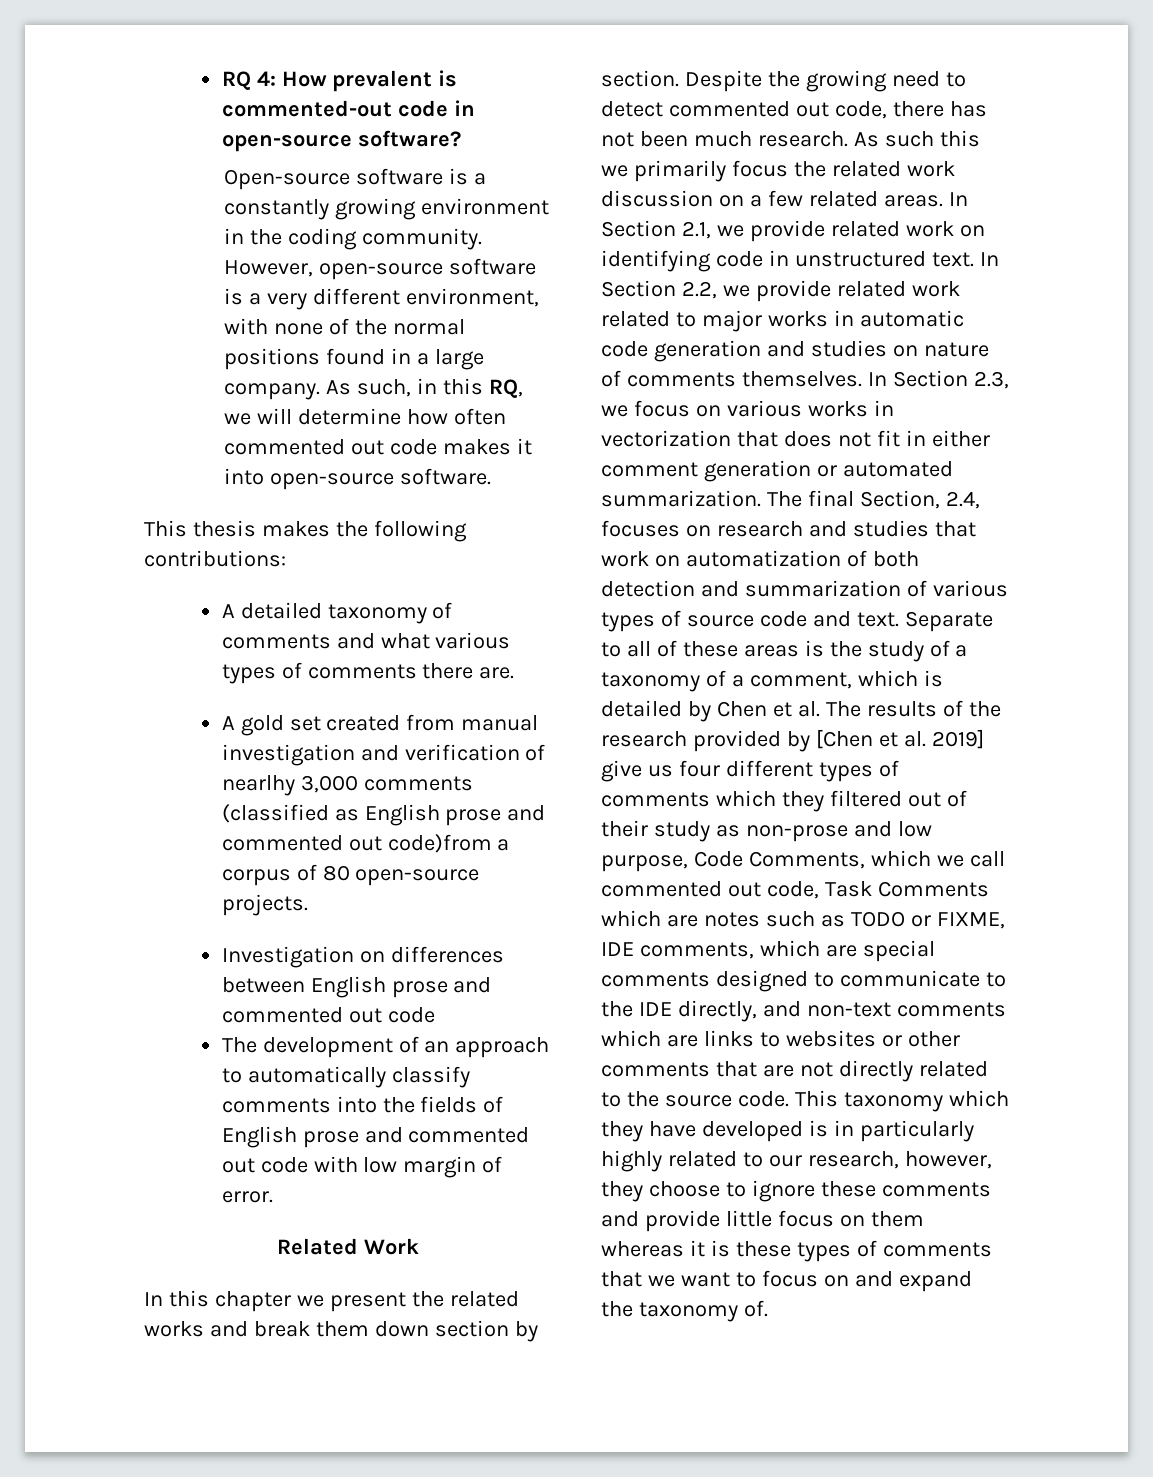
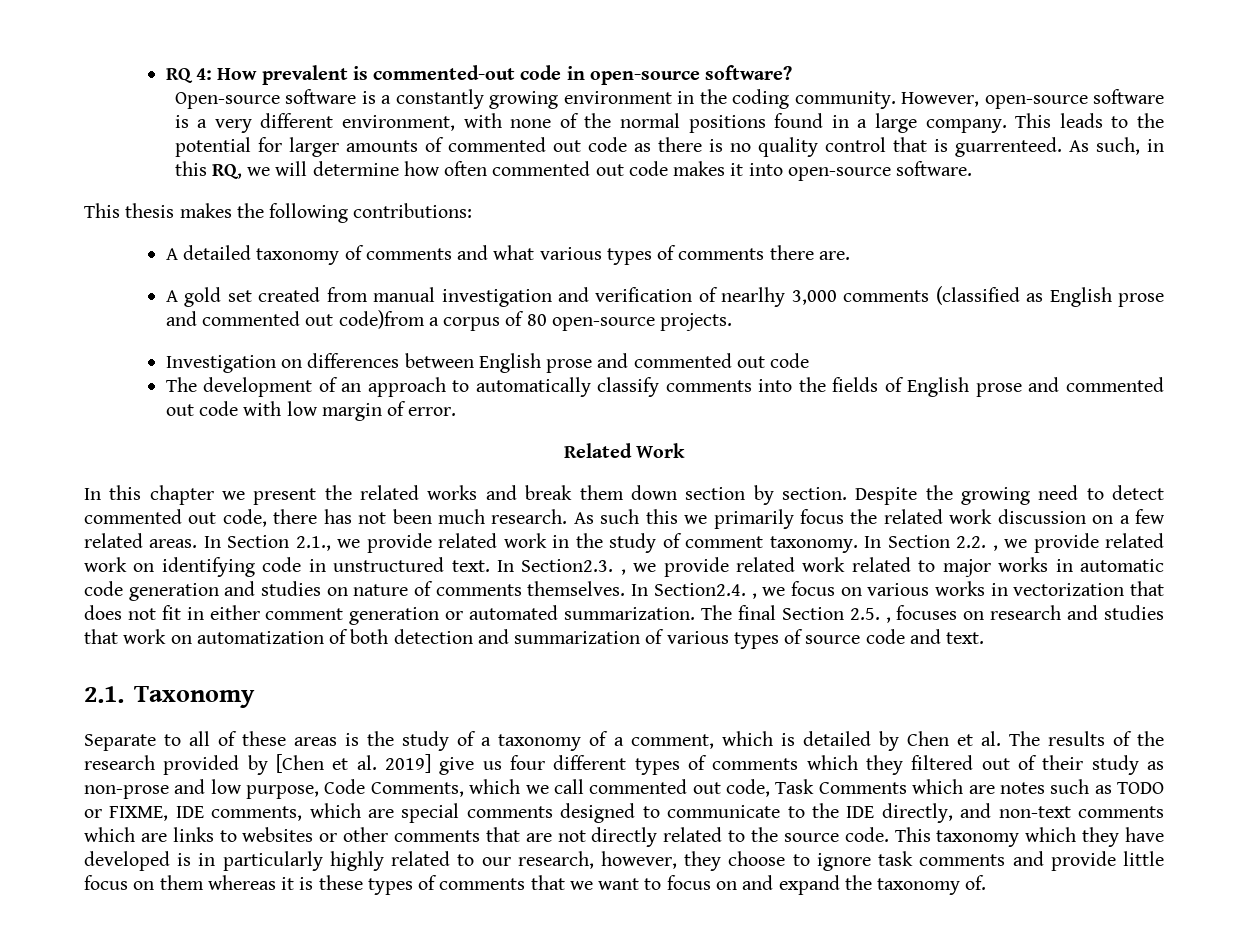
(321, 391) none -> [1015,113,1164,128] [174,137,1062,157] This leads to the potential for larger amounts of commented out code as there is no quality control that is guarrenteed.
[681,221,711,239] 2.1, -> [295,533,998,553] 2.1., we provide related work in the study of comment taxonomy. In Section 2.2. ,
[601,280,717,299] Section 2.2, -> [521,559,626,575] Section2.3. ,
[892,370,1009,389] Section 2.3, -> [653,583,757,599] Section2.4. ,
[859,490,980,509] Section, 2.4, -> [781,607,891,623] Section 2.5. ,
(899, 619) none -> [84,686,255,708] // 2.1. Taxonomy //
[820,1181,876,1197] these -> [878,851,914,866] task

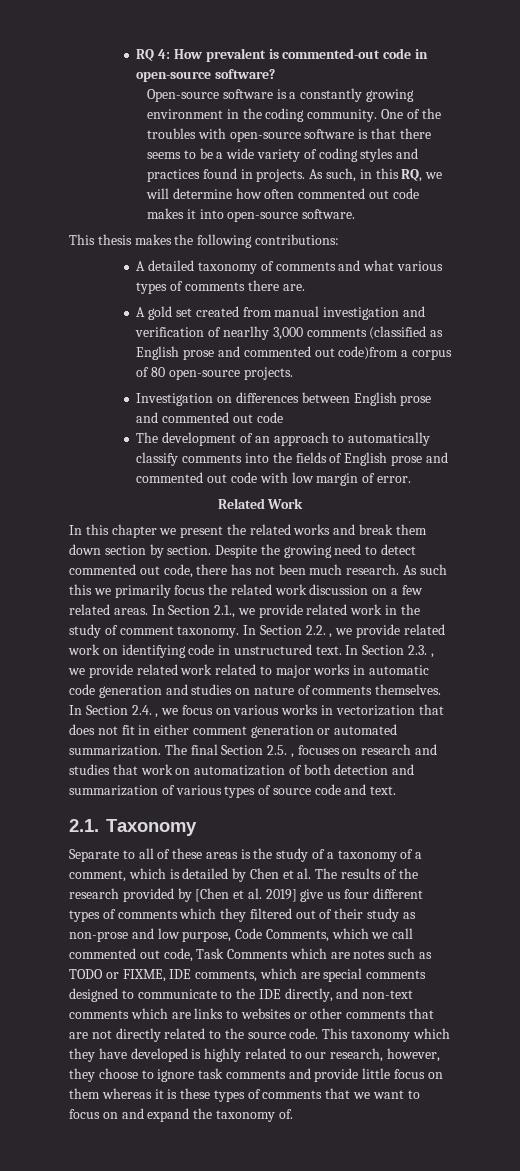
[901,89,1164,109] [174,113,1164,133] [174,137,1062,157] However, open-source software is a very different environment, with none of the normal positions found in a large company. This leads to the potential for larger amounts of commented out code as there is no quality control that is guarrenteed. -> [381,108,441,119] [147,128,431,142] [147,148,419,162] [147,168,306,182] One of the troubles with open-source software is that there seems to be a wide variety of coding styles and practices found in projects.
[521,559,614,572] Section2.3. -> [362,645,428,655] Section 2.3.
[653,583,746,596] Section2.4. -> [85,705,152,715] Section 2.4.
[198,851,323,871] in particularly -> (202, 1054) none

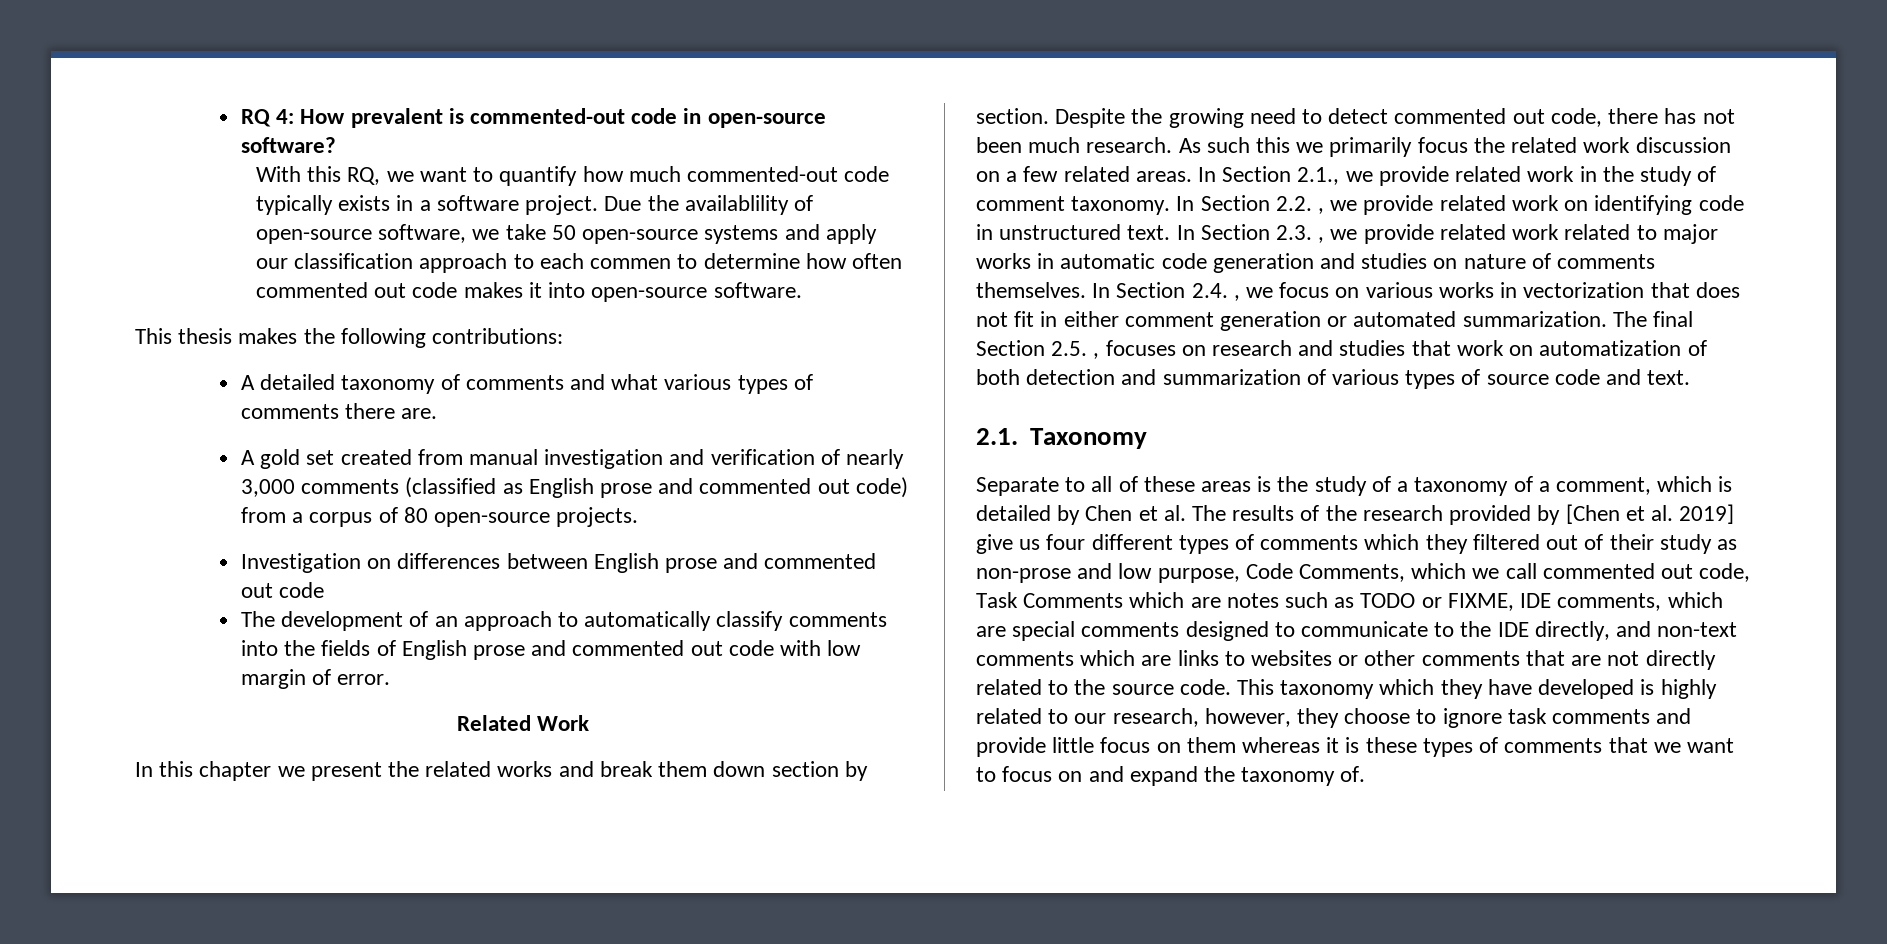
[147,88,415,102] [147,108,441,122] [147,128,431,142] [147,148,419,162] [147,168,443,182] [146,188,170,199] Open-source software is a constantly growing environment in the coding community. One of the troubles with open-source software is that there seems to be a wide variety of coding styles and practices found in projects. As such, in this RQ, we will -> [256,166,890,186] [256,195,813,215] [256,224,877,244] [256,253,698,273] With this RQ, we want to quantify how much commented-out code typically exists in a software project. Due the availablility of open-source software, we take 50 open-source systems and apply our classification approach to each commen to
[223,326,270,340] nearlhy -> [846,449,905,469] nearly
[338,346,399,360] code)from -> [855,477,908,498] [240,507,286,523] code) from

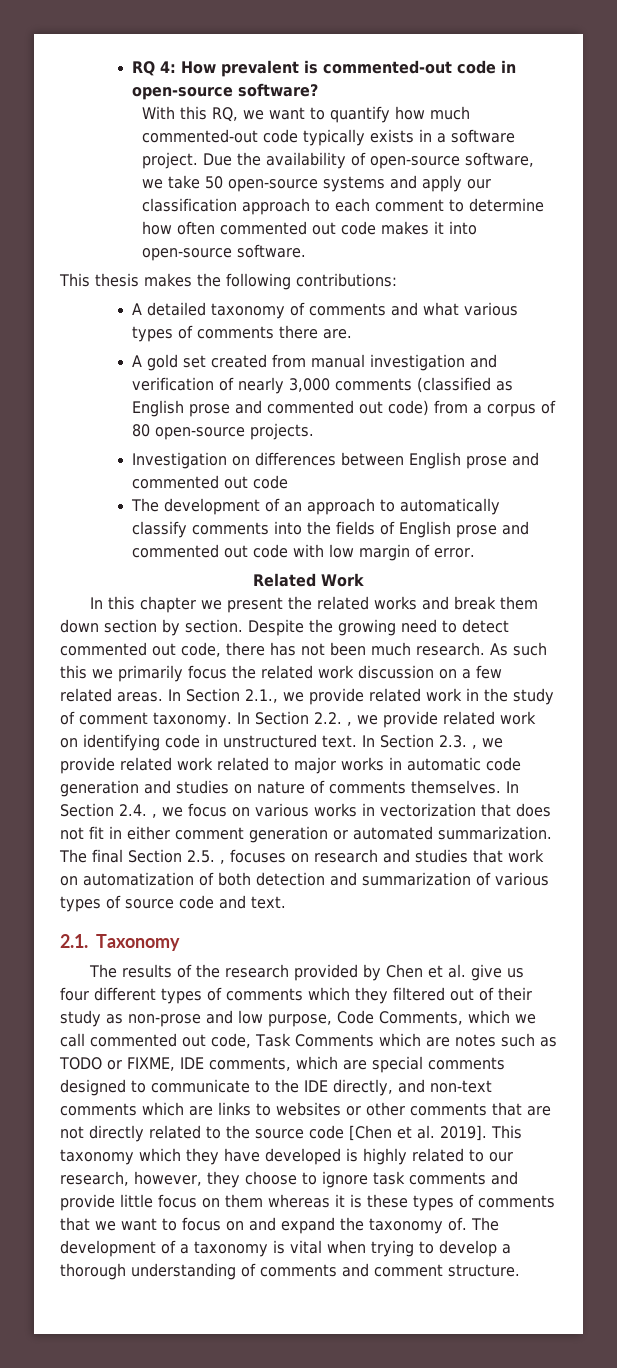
[684,195,789,215] availablility -> [266,152,347,169] availability
[590,258,672,269] commen -> [375,199,445,212] comment
[976,476,1733,496] [976,505,1186,525] Separate to all of these areas is the study of a taxonomy of a comment, which is detailed by Chen et al. -> (180, 942) none
[1565,504,1735,524] [Chen et al. 2019] -> [386,964,467,978] Chen et al.
[1179,679,1231,695] code. -> [309,1125,487,1141] code [Chen et al. 2019].
(1366, 774) none -> [470,1217,499,1231] [60,1240,511,1257] [60,1263,520,1280] The development of a taxonomy is vital when trying to develop a thorough understanding of comments and comment structure.

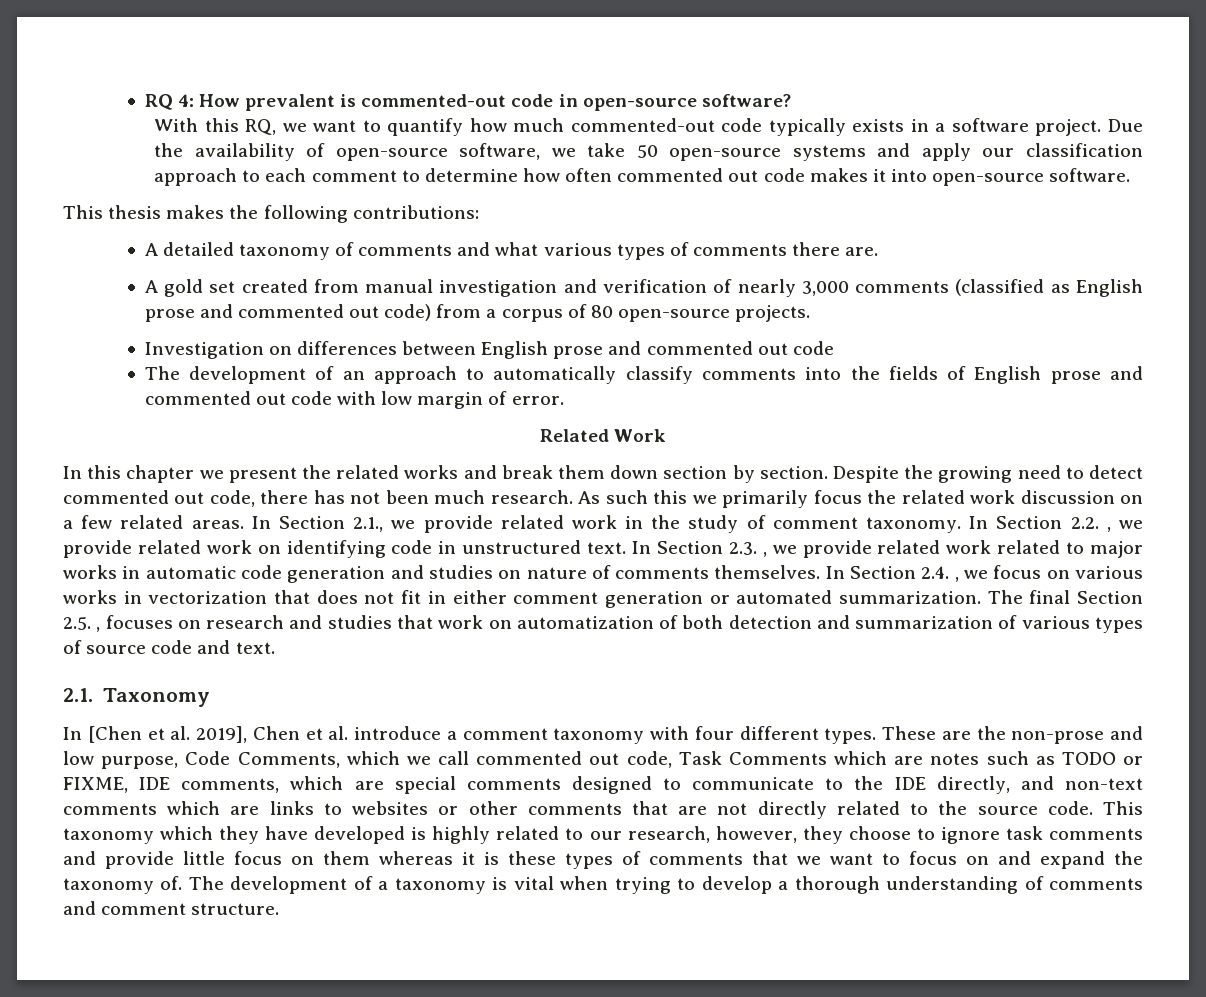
[89,964,525,981] [60,987,532,1004] [60,1010,123,1027] The results of the research provided by Chen et al. give us four different types of comments which they filtered out of their study as -> [63,726,1006,744] In [Chen et al. 2019], Chen et al. introduce a comment taxonomy with four different types. These are the
[309,1125,487,1141] code [Chen et al. 2019]. -> [1047,801,1093,815] code.

